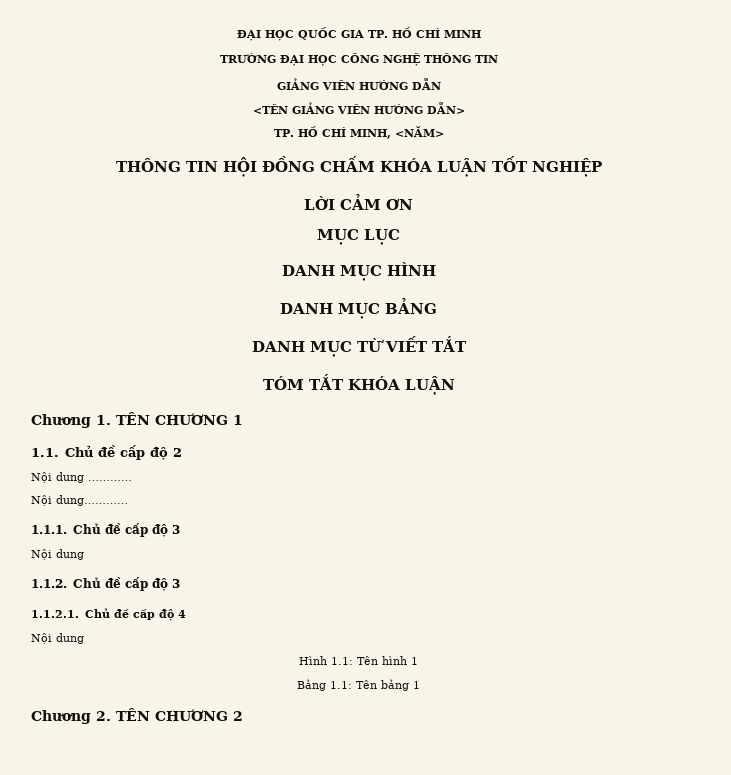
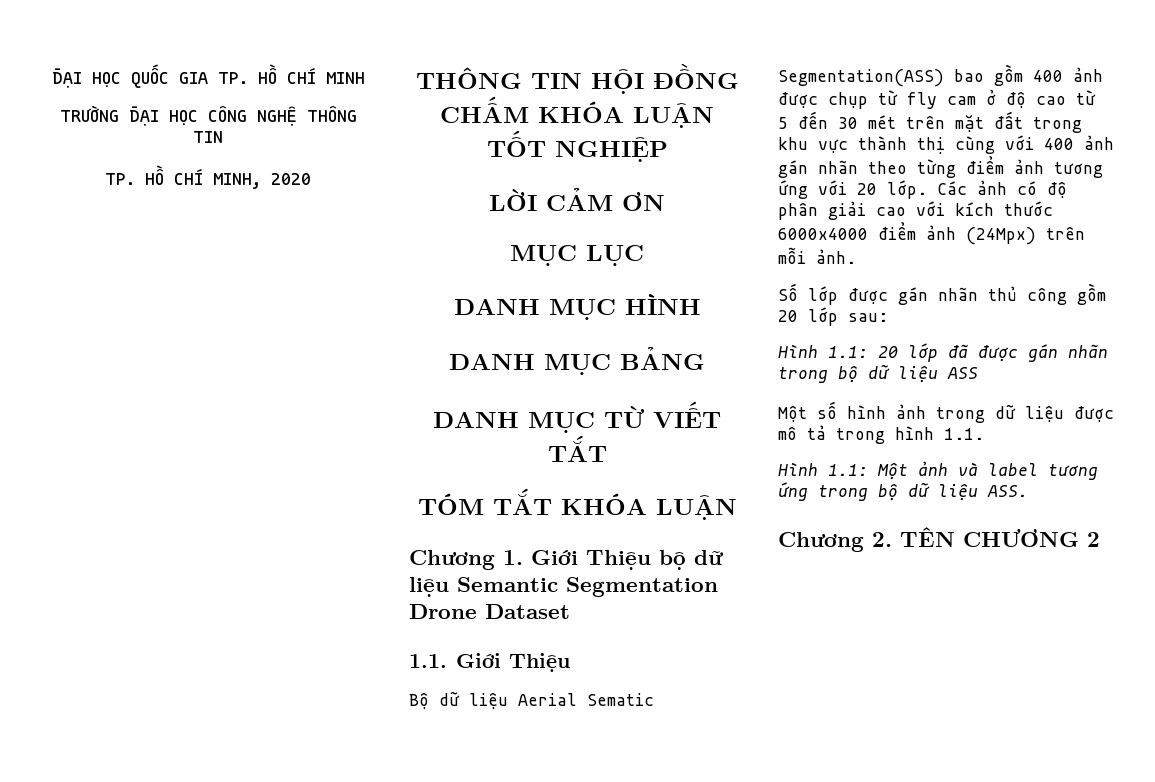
[276,78,441,90] [252,102,465,114] // GIẢNG VIÊN HƯỚNG DẪN // <TÊN GIẢNG VIÊN HƯỚNG DẪN> -> (223, 137) none
[394,126,444,137] <NĂM> -> [271,173,311,185] 2020
[116,412,243,425] [31,445,182,460] [31,472,132,483] [31,495,128,506] [31,523,180,537] [31,549,84,560] [31,577,180,591] [31,608,186,621] [31,633,84,644] [299,656,418,665] [297,679,420,691] TÊN CHƯƠNG 1 // 1.1. Chủ đề cấp độ 2 // Nội dung ………… // Nội dung………… // 1.1.1. Chủ đề cấp độ 3 // Nội dung // 1.1.2. Chủ đề cấp độ 3 // 1.1.2.1. Chủ đề cấp độ 4 // Nội dung // Hình 1.1: Tên hình 1 // Bảng 1.1: Tên bảng 1 -> [531,550,724,570] [409,577,718,597] [409,604,570,619] [409,653,570,672] [409,691,654,710] [778,64,1103,87] [778,89,1096,109] [778,111,1082,133] [778,135,1114,154] [778,156,1103,178] [778,180,1067,199] [778,201,1053,220] [778,222,1085,245] [778,247,856,264] [778,283,1106,305] [778,307,888,326] [778,343,1108,362] [778,365,978,383] [778,401,1114,423] [778,425,984,444] [778,461,1098,480] [778,482,1028,501] Giới Thiệu bộ dữ liệu Semantic Segmentation Drone Dataset // 1.1. Giới Thiệu // Bộ dữ liệu Aerial Sematic Segmentation(ASS) bao gồm 400 ảnh được chụp từ fly cam ở độ cao từ 5 đến 30 mét trên mặt đất trong khu vực thành thị cùng với 400 ảnh gán nhãn theo từng điểm ảnh tương ứng với 20 lớp. Các ảnh có độ phân giải cao với kích thước 6000x4000 điểm ảnh (24Mpx) trên mỗi ảnh. // Số lớp được gán nhãn thủ công gồm 20 lớp sau: // Hình 1.1: 20 lớp đã được gán nhãn trong bộ dữ liệu ASS // Một số hình ảnh trong dữ liệu được mô tả trong hình 1.1. // Hình 1.1: Một ảnh và label tương ứng trong bộ dữ liệu ASS.

